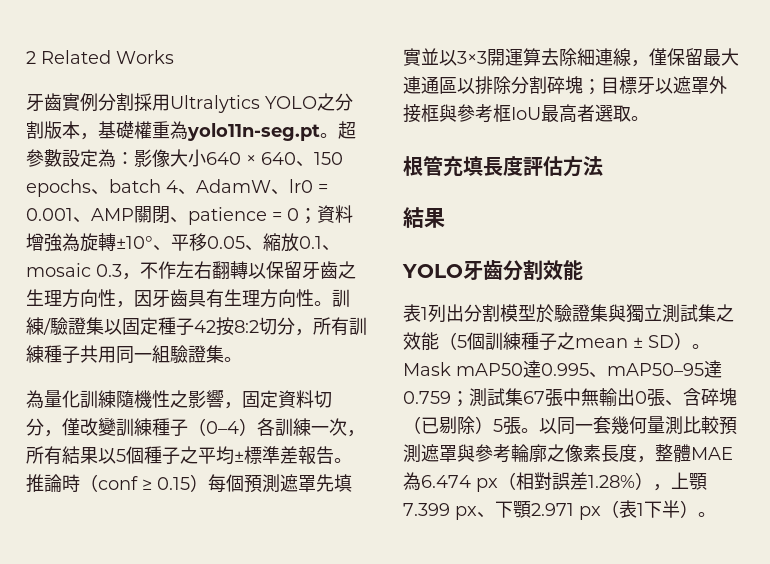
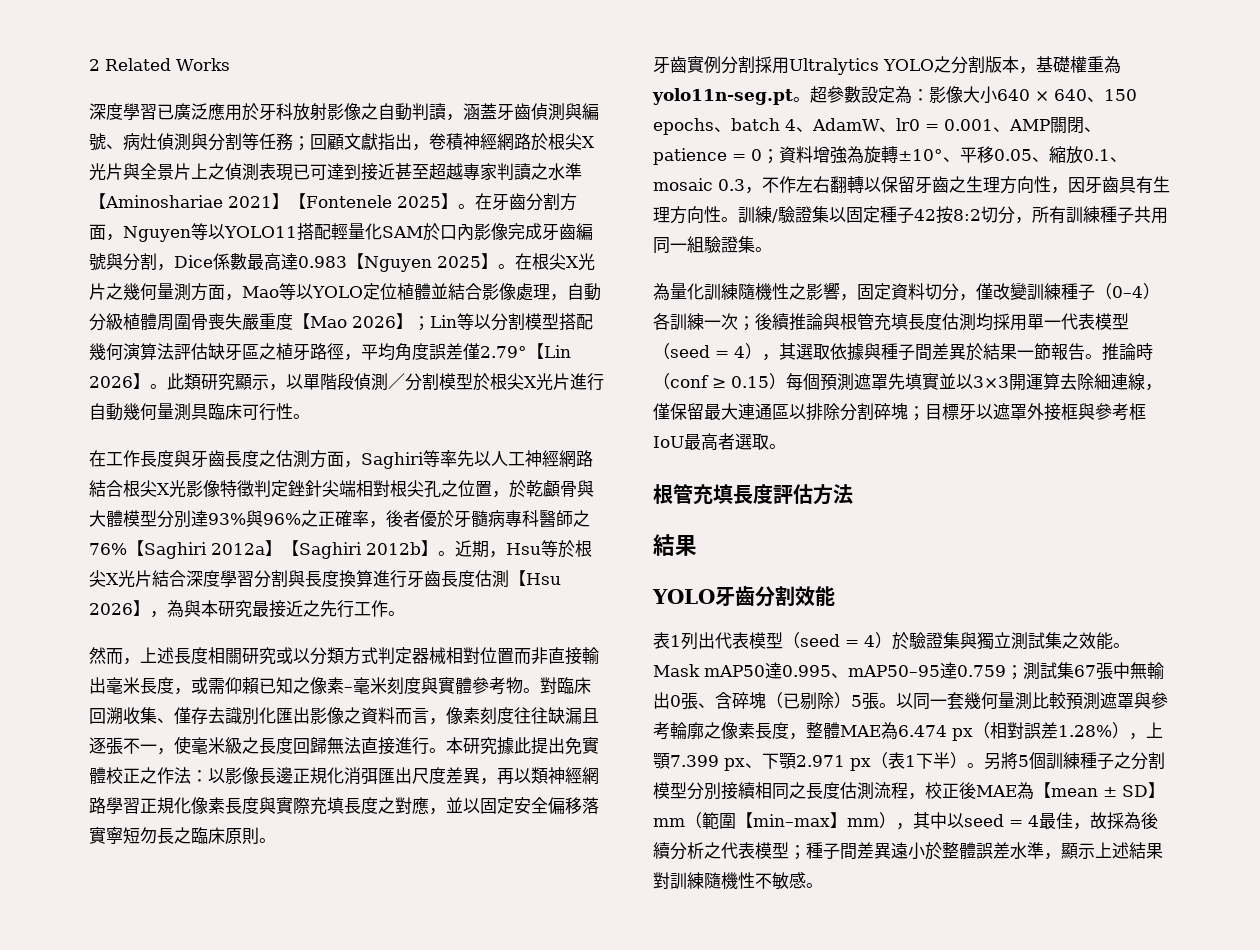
(174, 57) none -> [89,103,599,121] [89,133,595,151] [89,163,582,181] [89,193,577,211] [89,223,593,242] [89,253,595,272] [89,283,601,301] [89,313,593,331] [89,343,571,361] [89,373,604,391] [89,403,310,421] [89,450,593,469] [89,480,594,498] [89,510,590,528] [89,540,592,559] [89,570,561,588] [89,600,405,618] [89,647,599,665] [89,677,591,695] [89,707,599,725] [89,736,599,755] [89,767,599,785] [89,797,599,815] [89,827,276,845] // 深度學習已廣泛應用於牙科放射影像之自動判讀，涵蓋牙齒偵測與編號、病灶偵測與分割等任務；回顧文獻指出，卷積神經網路於根尖X光片與全景片上之偵測表現已可達到接近甚至超越專家判讀之水準【Aminoshariae 2021】【Fontenele 2025】。在牙齒分割方面，Nguyen等以YOLO11搭配輕量化SAM於口內影像完成牙齒編號與分割，Dice係數最高達0.983【Nguyen 2025】。在根尖X光片之幾何量測方面，Mao等以YOLO定位植體並結合影像處理，自動分級植體周圍骨喪失嚴重度【Mao 2026】；Lin等以分割模型搭配幾何演算法評估缺牙區之植牙路徑，平均角度誤差僅2.79°【Lin 2026】。此類研究顯示，以單階段偵測／分割模型於根尖X光片進行自動幾何量測具臨床可行性。 // 在工作長度與牙齒長度之估測方面，Saghiri等率先以人工神經網路結合根尖X光影像特徵判定銼針尖端相對根尖孔之位置，於乾顱骨與大體模型分別達93%與96%之正確率，後者優於牙髓病專科醫師之76%【Saghiri 2012a】【Saghiri 2012b】。近期，Hsu等於根尖X光片結合深度學習分割與長度換算進行牙齒長度估測【Hsu 2026】，為與本研究最接近之先行工作。 // 然而，上述長度相關研究或以分類方式判定器械相對位置而非直接輸出毫米長度，或需仰賴已知之像素–毫米刻度與實體參考物。對臨床回溯收集、僅存去識別化匯出影像之資料而言，像素刻度往往缺漏且逐張不一，使毫米級之長度回歸無法直接進行。本研究據此提出免實體校正之作法：以影像長邊正規化消弭匯出尺度差異，再以類神經網路學習正規化像素長度與實際充填長度之對應，並以固定安全偏移落實寧短勿長之臨床原則。
[347,430,365,437] [26,446,298,465] ，所有結果以5個種子之平均±標準差 -> [738,313,1129,331] [653,343,1051,361] ；後續推論與根管充填長度估測均採用單一代表模型（seed = 4），其選取依據與種子間差異於結果一節
[464,304,536,322] 分割模型 -> [715,632,892,649] 代表模型（seed = 4）
[439,332,692,351] （5個訓練種子之mean ± SD） -> (1113, 641) none
(716, 514) none -> [984,752,1165,770] [653,782,1165,800] [653,812,1158,830] [653,842,1163,860] [653,872,823,890] 另將5個訓練種子之分割模型分別接續相同之長度估測流程，校正後MAE為【mean ± SD】mm（範圍【min–max】mm），其中以seed = 4最佳，故採為後續分析之代表模型；種子間差異遠小於整體誤差水準，顯示上述結果對訓練隨機性不敏感。

